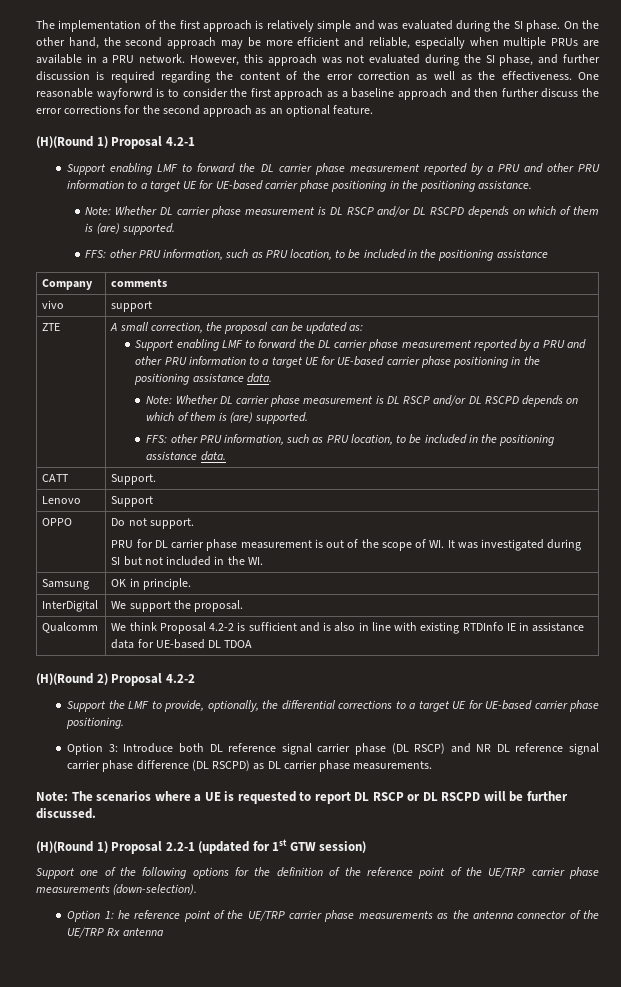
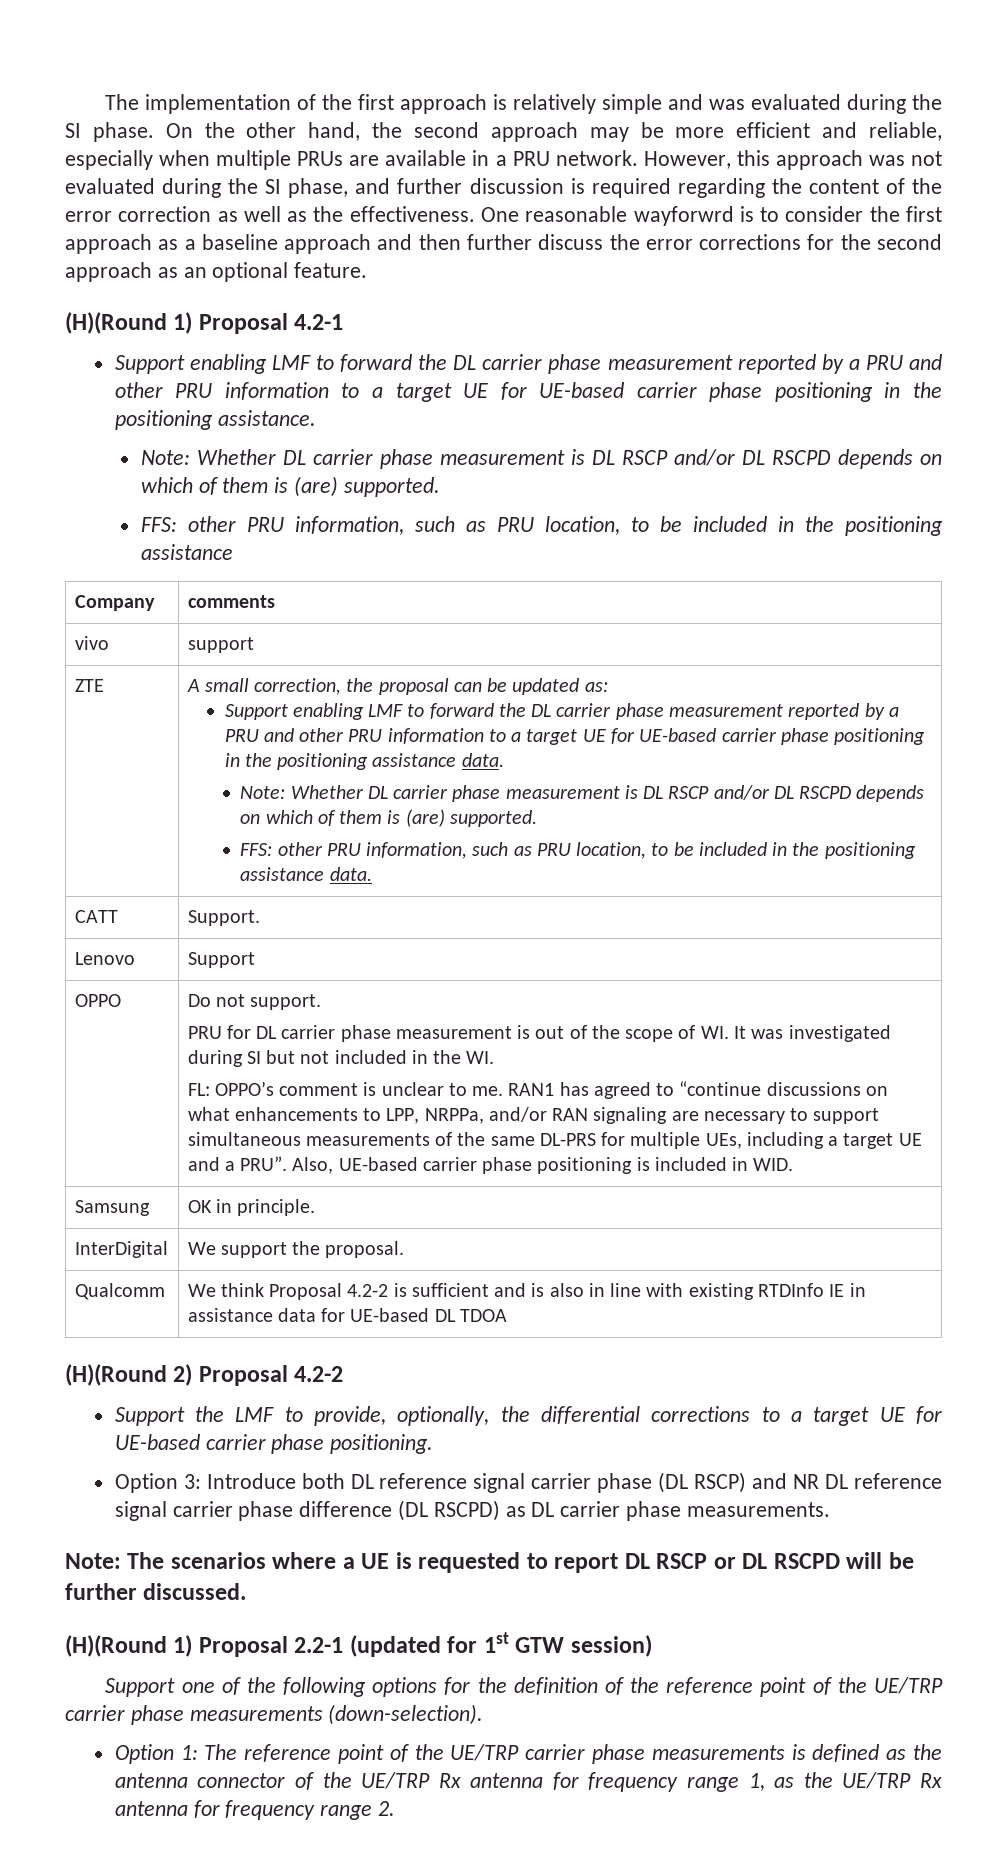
(263, 561) none -> [187,1081,888,1099] [187,1107,880,1124] [187,1132,922,1149] [187,1156,794,1174] // FL: OPPO’s comment is unclear to me. RAN1 has agreed to “continue discussions on what enhancements to LPP, NRPPa, and/or RAN signaling are necessary to support simultaneous measurements of the same DL-PRS for multiple UEs, including a target UE and a PRU”. Also, UE-based carrier phase positioning is included in WID.
[117,910,433,922] he reference point of the UE/TRP carrier phase measurements -> [204,1744,880,1764] The reference point of the UE/TRP carrier phase measurements is defined
(164, 932) none -> [552,1772,943,1792] [114,1800,395,1820] for frequency range 1, as the UE/TRP Rx antenna for frequency range 2.

